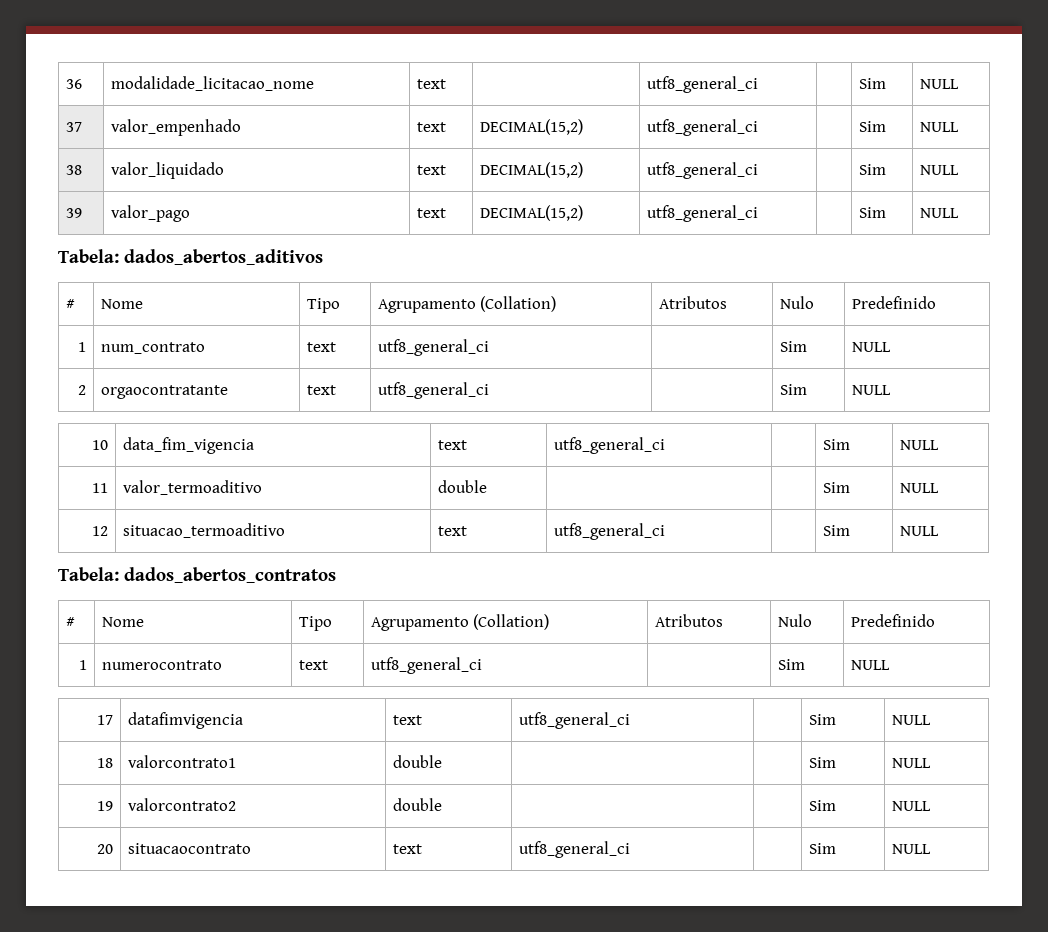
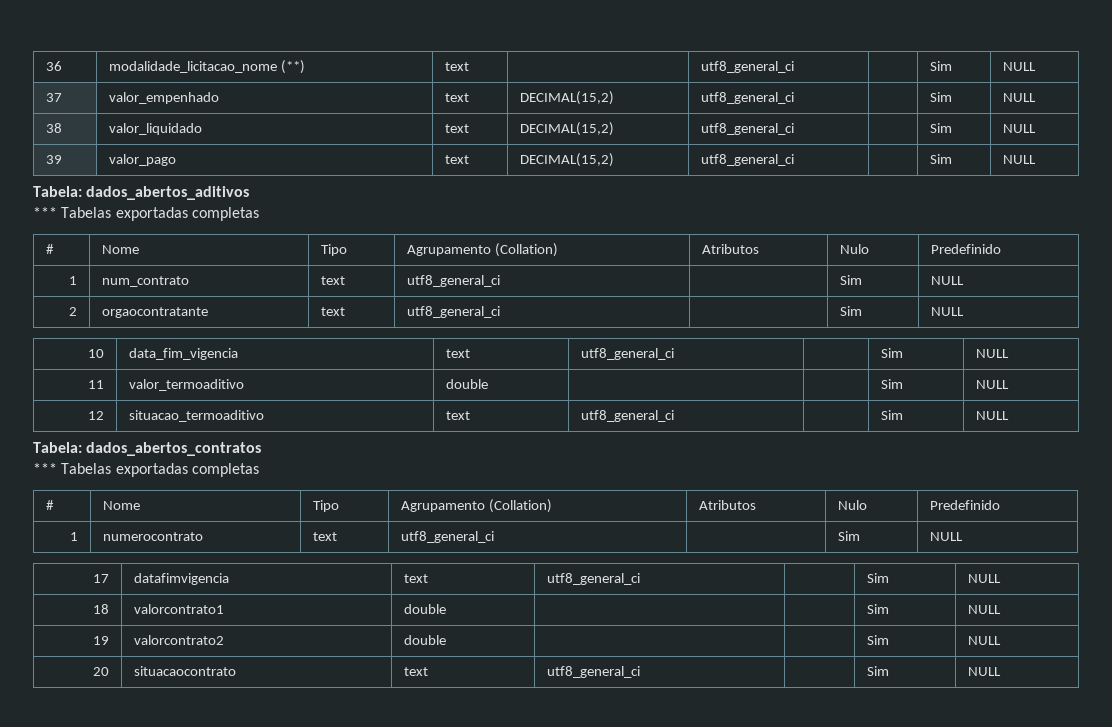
(314, 83) none -> [280,60,305,74] (**)
(323, 257) none -> [33,207,259,221] // *** Tabelas exportadas completas
(336, 575) none -> [33,463,259,477] // *** Tabelas exportadas completas

